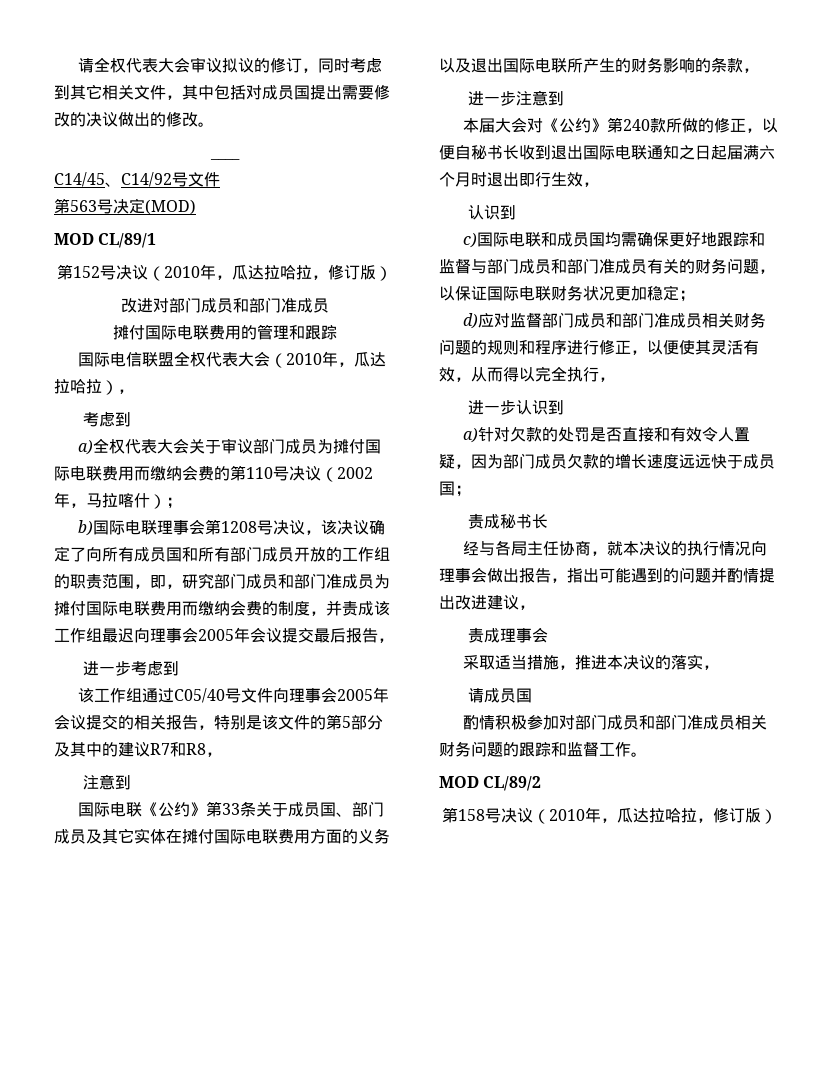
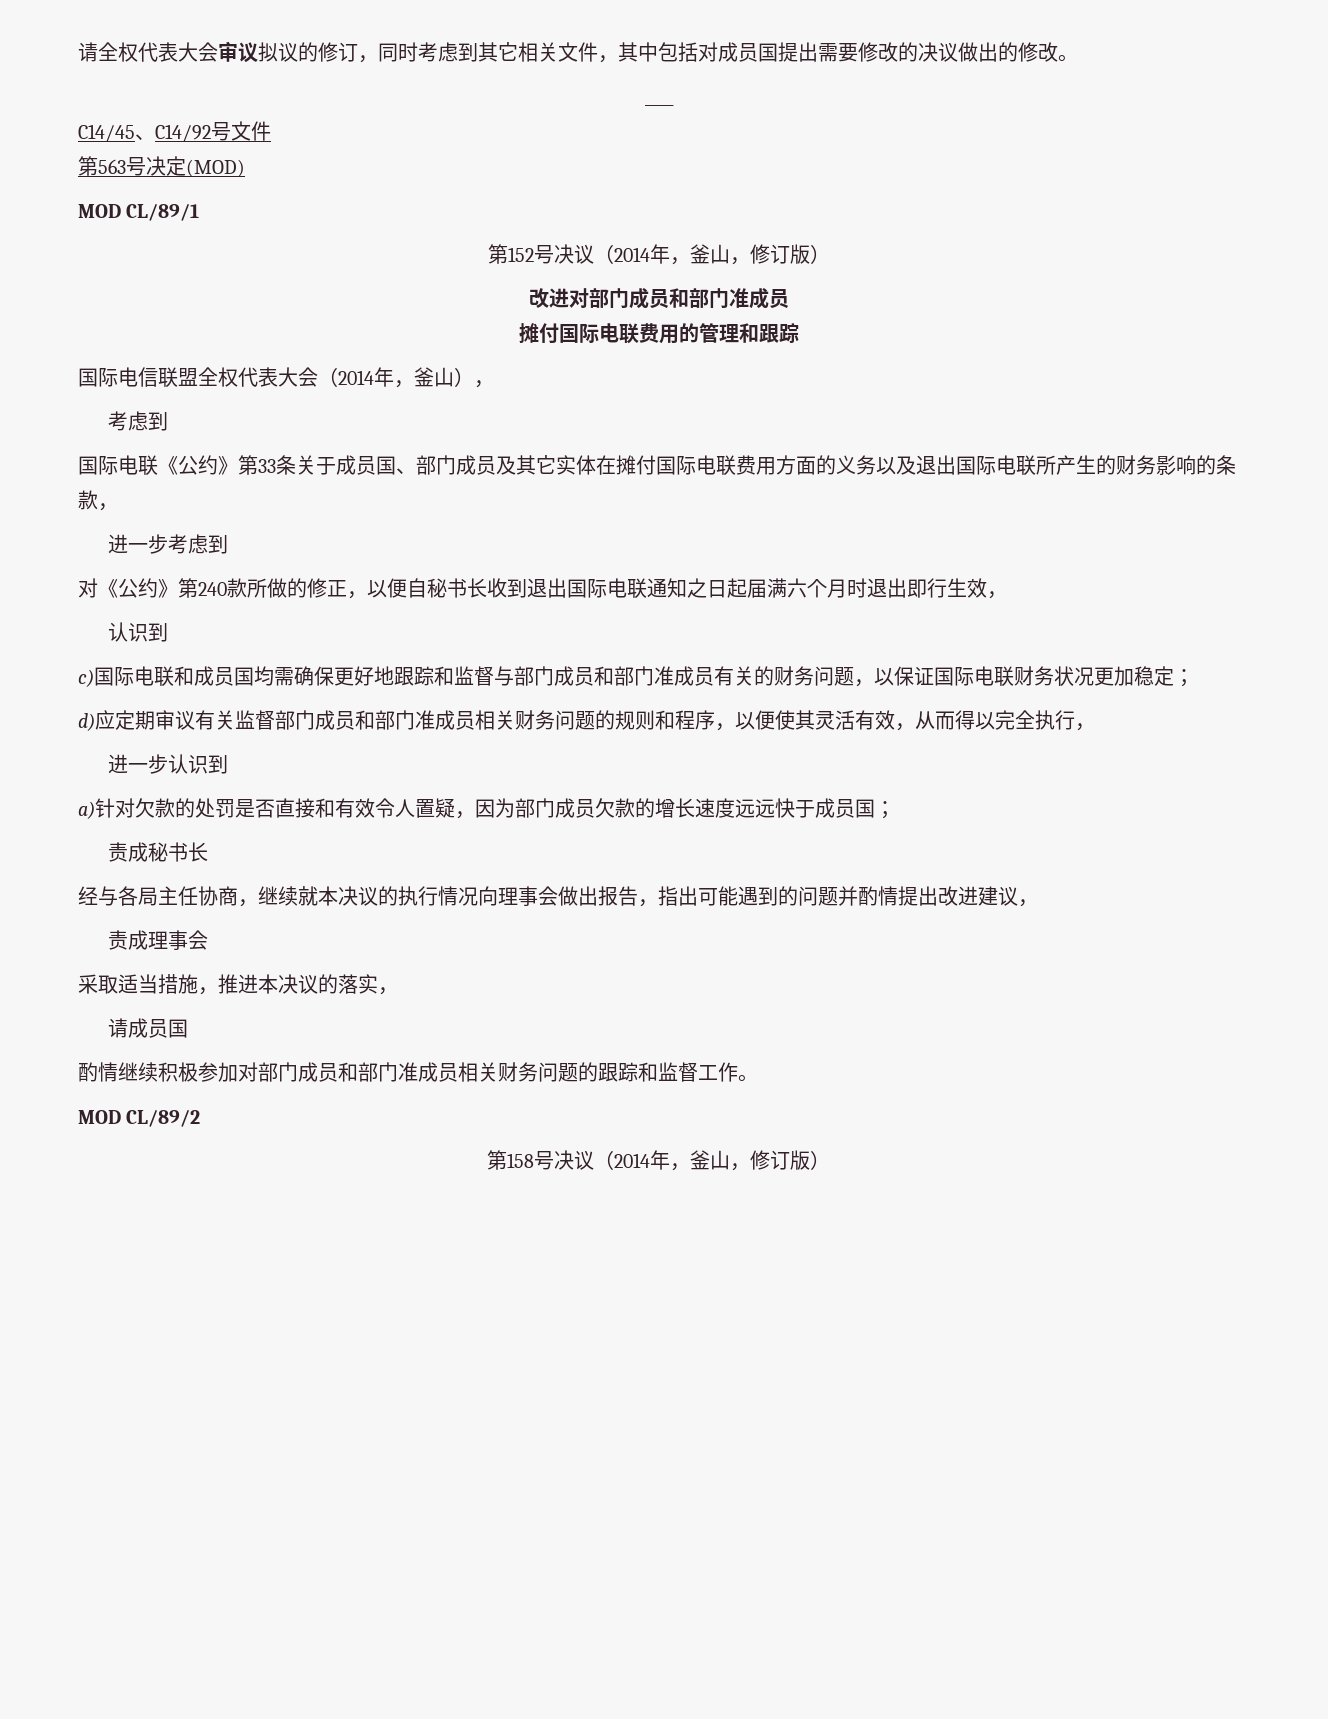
[164,264,312,280] 2010年，瓜达拉哈拉 -> [613,244,730,265] 2014年，釜山
[286,351,387,367] [54,378,134,395] [82,411,131,427] [78,438,382,455] [54,465,373,482] [54,492,182,509] [78,519,386,536] [54,546,390,562] [54,573,390,589] [54,600,390,616] [54,627,394,643] [82,660,179,676] [78,687,390,703] [54,714,383,730] [54,742,222,757] [82,774,115,790] 2010年，瓜达拉哈拉）， // 考虑到 // a)全权代表大会关于审议部门成员为摊付国际电联费用而缴纳会费的第110号决议（2002年，马拉喀什）； // b)国际电联理事会第1208号决议，该决议确定了向所有成员国和所有部门成员开放的工作组的职责范围，即，研究部门成员和部门准成员为摊付国际电联费用而缴纳会费的制度，并责成该工作组最迟向理事会2005年会议提交最后报告， // 进一步考虑到 // 该工作组通过C05/40号文件向理事会2005年会议提交的相关报告，特别是该文件的第5部分及其中的建议R7和R8， // 注意 -> [338,367,494,388] [108,411,149,431] 2014年，釜山）， // 考虑
[515,90,564,106] [463,117,528,133] 注意到 // 本届大会 -> [168,534,229,554] 考虑到 //
[494,313,511,328] 对 -> [115,710,235,730] 定期审议有关
[567,339,631,355] 进行修正 -> (715, 720) none
(608, 553) none -> [258,886,298,906] 继续
(496, 722) none -> [118,1062,158,1082] 继续
[549,807,697,823] 2010年，瓜达拉哈拉 -> [614,1150,730,1171] 2014年，釜山

